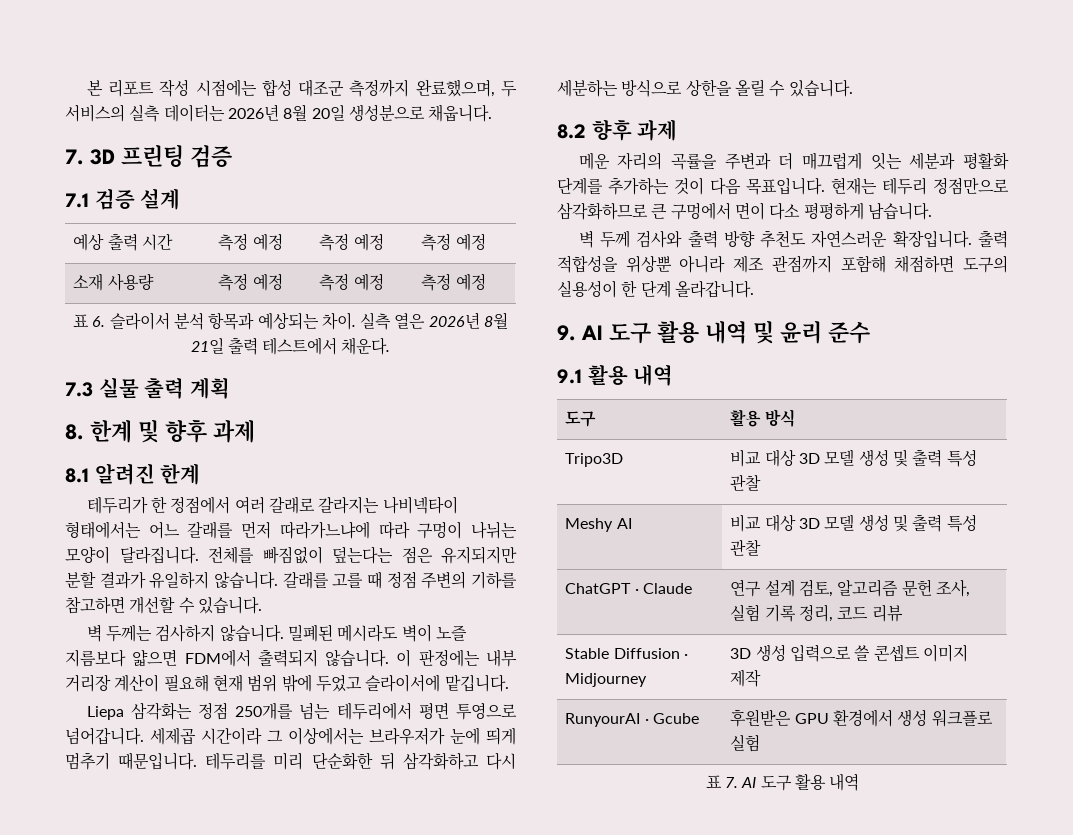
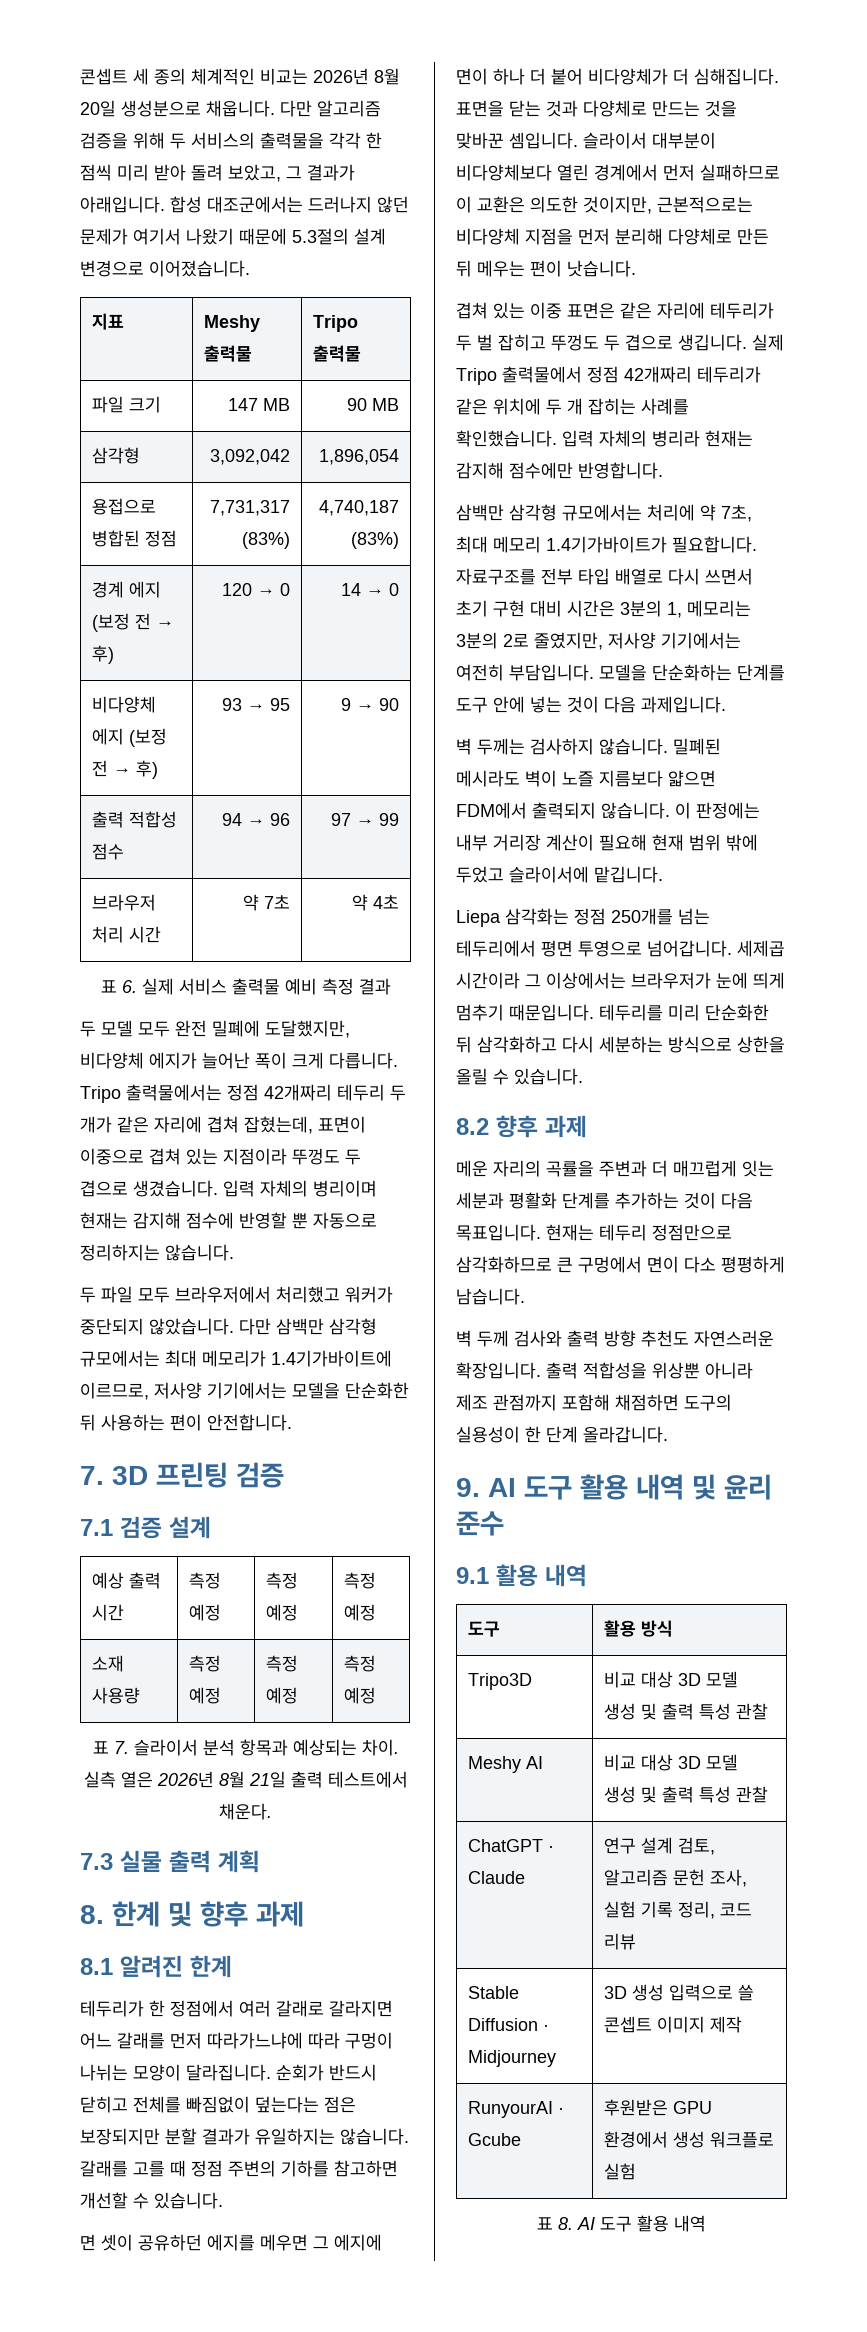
[86,79,517,97] [65,104,225,122] 본 리포트 작성 시점에는 합성 대조군 측정까지 완료했으며, 두 서비스의 실측 데이터는 -> [80,68,308,85] 콘셉트 세 종의 체계적인 비교는
(493, 113) none -> [280,100,381,117] [80,132,382,149] [80,164,355,182] [80,196,409,213] [80,228,386,245] [80,260,250,277] [92,313,125,330] [204,315,261,332] [204,345,253,362] [313,315,359,332] [313,345,362,362] [92,396,162,413] [227,398,290,411] [346,398,399,411] [92,447,141,464] [209,449,290,465] [318,449,399,465] [92,498,157,515] [92,530,178,547] [209,500,290,516] [241,532,290,549] [318,500,399,516] [350,532,399,549] [92,581,162,598] [92,613,175,632] [92,645,115,664] [221,583,290,596] [340,583,399,596] [92,696,157,713] [92,728,168,747] [92,760,159,779] [221,698,290,711] [340,698,399,711] [92,811,178,828] [92,843,125,860] [221,813,290,826] [330,813,399,826] [92,894,157,911] [92,926,162,943] [242,894,290,911] [351,894,399,911] [100,978,391,995] [80,1020,350,1038] [80,1052,398,1069] [80,1084,406,1103] [80,1116,366,1134] [80,1148,361,1165] [80,1180,377,1197] [80,1212,377,1229] [80,1244,234,1261] [80,1286,393,1303] [80,1318,377,1335] [80,1350,392,1367] [80,1382,409,1400] [80,1414,292,1431] 다만 알고리즘 검증을 위해 두 서비스의 출력물을 각각 한 점씩 미리 받아 돌려 보았고, 그 결과가 아래입니다. 합성 대조군에서는 드러나지 않던 문제가 여기서 나왔기 때문에 5.3절의 설계 변경으로 이어졌습니다. // 지표 | Meshy 출력물 | Tripo 출력물 // 파일 크기 | 147 MB | 90 MB // 삼각형 | 3,092,042 | 1,896,054 // 용접으로 병합된 정점 | 7,731,317 (83%) | 4,740,187 (83%) // 경계 에지 (보정 전 → 후) | 120 → 0 | 14 → 0 // 비다양체 에지 (보정 전 → 후) | 93 → 95 | 9 → 90 // 출력 적합성 점수 | 94 → 96 | 97 → 99 // 브라우저 처리 시간 | 약 7초 | 약 4초 // 표 6. 실제 서비스 출력물 예비 측정 결과 // 두 모델 모두 완전 밀폐에 도달했지만, 비다양체 에지가 늘어난 폭이 크게 다릅니다. Tripo 출력물에서는 정점 42개짜리 테두리 두 개가 같은 자리에 겹쳐 잡혔는데, 표면이 이중으로 겹쳐 있는 지점이라 뚜껑도 두 겹으로 생겼습니다. 입력 자체의 병리이며 현재는 감지해 점수에 반영할 뿐 자동으로 정리하지는 않습니다. // 두 파일 모두 브라우저에서 처리했고 워커가 중단되지 않았습니다. 다만 삼백만 삼각형 규모에서는 최대 메모리가 1.4기가바이트에 이르므로, 저사양 기기에서는 모델을 단순화한 뒤 사용하는 편이 안전합니다.
[92,316,106,327] 6. -> [113,1741,129,1754] 7.
[318,496,458,514] [65,521,141,539] 갈라지는 나비넥타이 형태에서는 -> [329,2000,393,2017] 갈라지면
(199, 555) none -> [276,2064,377,2081] [80,2096,128,2113] 순회가 반드시 닫히고
[441,546,517,564] 유지되지만 -> [80,2128,160,2145] 보장되지만
[149,571,210,589] 유일하지 -> [255,2128,335,2145] 유일하지는
(262, 605) none -> [80,2234,382,2251] [456,68,779,85] [456,100,737,117] [456,132,716,149] [456,164,780,181] [456,196,753,214] [456,228,769,245] [456,260,636,277] [456,302,774,319] [456,334,784,351] [456,366,761,385] [456,398,689,415] [456,430,753,447] [456,462,663,479] [456,504,752,522] [456,536,757,553] [456,568,753,585] [456,600,751,618] [456,632,741,650] [456,664,785,681] [456,696,726,713] // 면 셋이 공유하던 에지를 메우면 그 에지에 면이 하나 더 붙어 비다양체가 더 심해집니다. 표면을 닫는 것과 다양체로 만드는 것을 맞바꾼 셈입니다. 슬라이서 대부분이 비다양체보다 열린 경계에서 먼저 실패하므로 이 교환은 의도한 것이지만, 근본적으로는 비다양체 지점을 먼저 분리해 다양체로 만든 뒤 메우는 편이 낫습니다. // 겹쳐 있는 이중 표면은 같은 자리에 테두리가 두 벌 잡히고 뚜껑도 두 겹으로 생깁니다. 실제 Tripo 출력물에서 정점 42개짜리 테두리가 같은 위치에 두 개 잡히는 사례를 확인했습니다. 입력 자체의 병리라 현재는 감지해 점수에만 반영합니다. // 삼백만 삼각형 규모에서는 처리에 약 7초, 최대 메모리 1.4기가바이트가 필요합니다. 자료구조를 전부 타입 배열로 다시 쓰면서 초기 구현 대비 시간은 3분의 1, 메모리는 3분의 2로 줄였지만, 저사양 기기에서는 여전히 부담입니다. 모델을 단순화하는 단계를 도구 안에 넣는 것이 다음 과제입니다.
[725,777,739,788] 7. -> [558,2217,573,2230] 8.

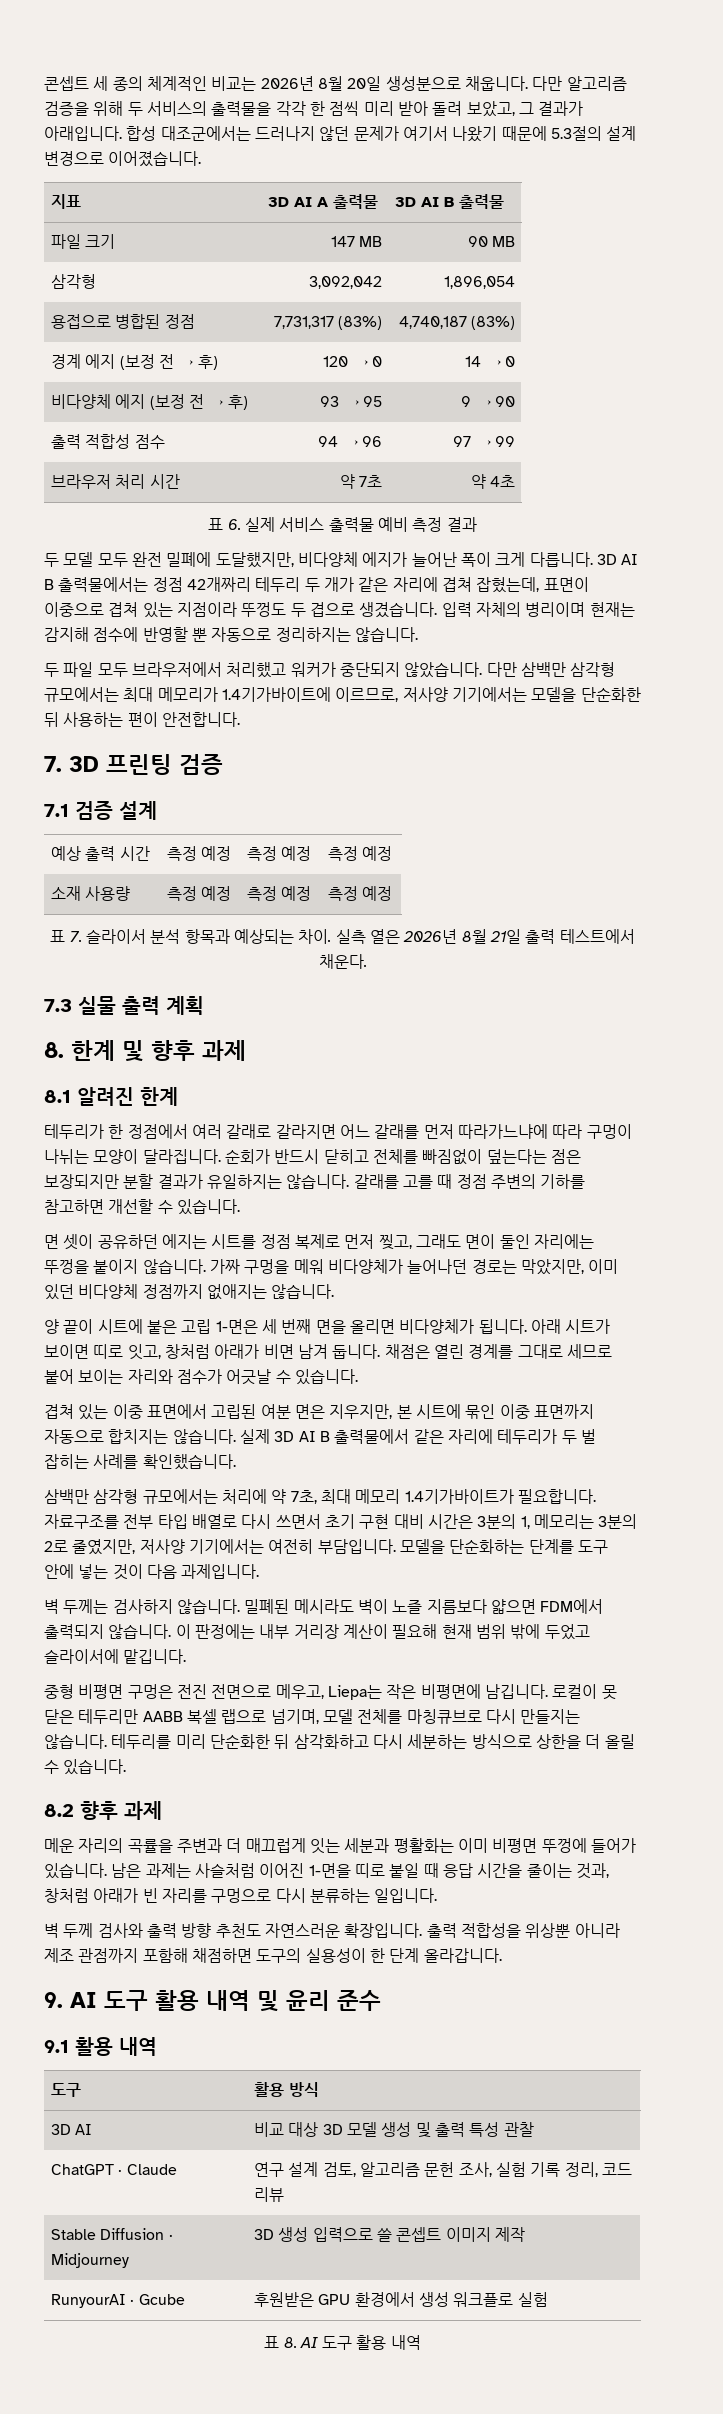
[204,315,261,332] [204,345,253,362] [313,315,359,332] Meshy 출력물 | Tripo -> [267,194,378,209] [394,197,454,207] 3D AI A 출력물 | 3D AI B
[80,1086,121,1103] Tripo -> [596,554,639,565] [44,579,54,590] 3D AI B
[207,2234,382,2251] [456,68,779,85] [456,100,737,117] [456,132,716,149] [456,164,780,181] [456,196,753,214] [456,228,769,245] [456,260,636,277] [456,302,615,319] 에지를 메우면 그 에지에 면이 하나 더 붙어 비다양체가 더 심해집니다. 표면을 닫는 것과 다양체로 만드는 것을 맞바꾼 셈입니다. 슬라이서 대부분이 비다양체보다 열린 경계에서 먼저 실패하므로 이 교환은 의도한 것이지만, 근본적으로는 비다양체 지점을 먼저 분리해 다양체로 만든 뒤 메우는 편이 낫습니다. // 겹쳐 있는 이중 표면은 -> [161,1234,594,1250] [44,1259,619,1275] [44,1284,335,1300] [44,1319,611,1334] [44,1344,612,1360] [44,1369,358,1385] [44,1404,594,1420] [44,1429,410,1444] 에지는 시트를 정점 복제로 먼저 찢고, 그래도 면이 둘인 자리에는 뚜껑을 붙이지 않습니다. 가짜 구멍을 메워 비다양체가 늘어나던 경로는 막았지만, 이미 있던 비다양체 정점까지 없애지는 않습니다. // 양 끝이 시트에 붙은 고립 1-면은 세 번째 면을 올리면 비다양체가 됩니다. 아래 시트가 보이면 띠로 잇고, 창처럼 아래가 비면 남겨 둡니다. 채점은 열린 경계를 그대로 세므로 붙어 보이는 자리와 점수가 어긋날 수 있습니다. // 겹쳐 있는 이중 표면에서 고립된 여분 면은 지우지만, 본 시트에 묶인 이중 표면까지 자동으로 합치지는 않습니다. 실제 3D AI B 출력물에서
[498,334,784,351] [456,366,761,385] [456,398,689,415] [456,430,753,447] [456,462,663,479] 잡히고 뚜껑도 두 겹으로 생깁니다. 실제 Tripo 출력물에서 정점 42개짜리 테두리가 같은 위치에 두 개 잡히는 사례를 확인했습니다. 입력 자체의 병리라 현재는 감지해 점수에만 반영합니다. -> [44,1454,236,1470] 잡히는 사례를 확인했습니다.
[456,908,710,927] [456,940,785,957] [456,972,785,989] [456,1004,594,1021] Liepa 삼각화는 정점 250개를 넘는 테두리에서 평면 투영으로 넘어갑니다. 세제곱 시간이라 그 이상에서는 브라우저가 눈에 띄게 멈추기 때문입니다. -> [44,1684,617,1700] [44,1709,581,1724] [44,1734,107,1749] 중형 비평면 구멍은 전진 전면으로 메우고, Liepa는 작은 비평면에 남깁니다. 로컬이 못 닫은 테두리만 AABB 복셀 랩으로 넘기며, 모델 전체를 마칭큐브로 다시 만들지는 않습니다.
(785, 1044) none -> [585,1734,601,1749] 더
[509,1192,753,1209] [456,1224,732,1241] [456,1256,785,1273] [456,1288,525,1305] 평활화 단계를 추가하는 것이 다음 목표입니다. 현재는 테두리 정점만으로 삼각화하므로 큰 구멍에서 면이 다소 평평하게 남습니다. -> [393,1838,636,1853] [44,1863,609,1879] [44,1888,438,1903] 평활화는 이미 비평면 뚜껑에 들어가 있습니다. 남은 과제는 사슬처럼 이어진 1-면을 띠로 붙일 때 응답 시간을 줄이는 것과, 창처럼 아래가 빈 자리를 구멍으로 다시 분류하는 일입니다.
[468,1673,533,1690] [604,1671,739,1688] [604,1703,769,1720] [468,1756,522,1773] Tripo3D | 비교 대상 3D 모델 생성 및 출력 특성 관찰 // Meshy -> [50,2124,71,2135] 3D

